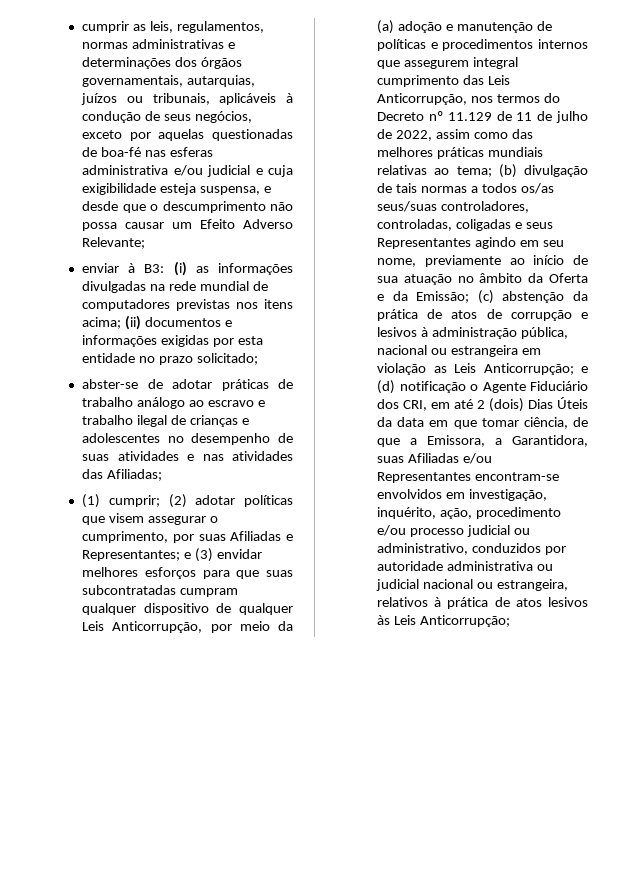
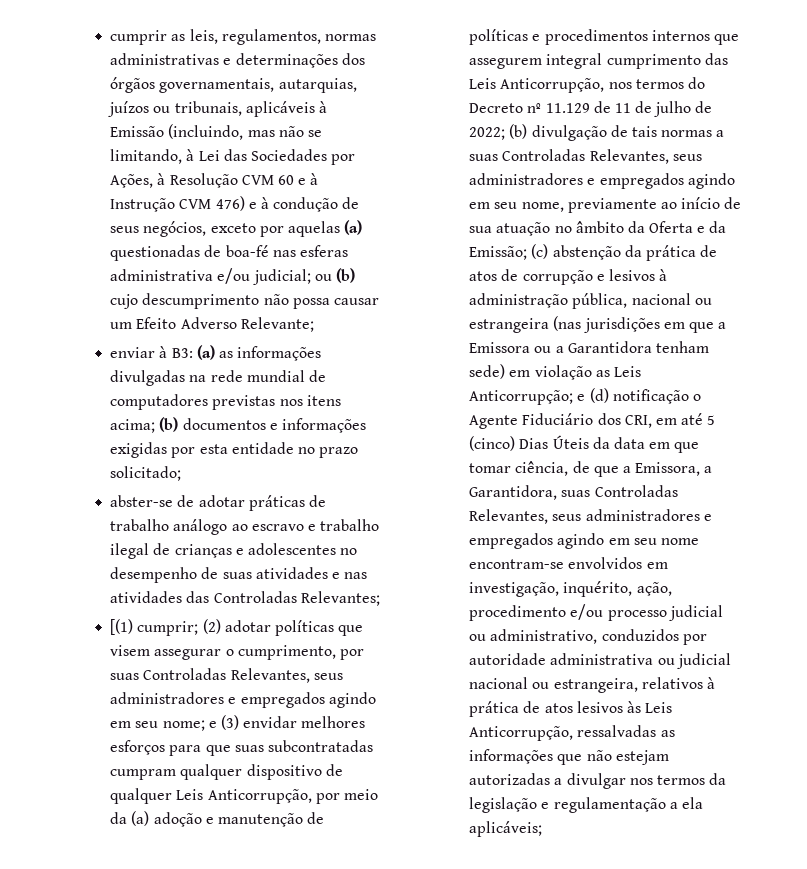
(293, 98) none -> [110,124,322,140] [110,149,356,165] [110,173,319,188] [110,196,269,212] Emissão (incluindo, mas não se limitando, à Lei das Sociedades por Ações, à Resolução CVM 60 e à Instrução CVM 476) e à
(205, 135) none -> [344,220,363,235] (a)
[207,165,294,177] [82,183,271,195] [82,201,159,213] judicial e cuja exigibilidade esteja suspensa, e desde que o -> [252,268,355,285] [110,294,139,309] judicial; ou (b) cujo
[173,261,187,276] (i) -> [196,345,215,360] (a)
[124,315,141,330] (ii) -> [159,417,179,432] (b)
[106,469,162,481] [82,494,101,508] Afiliadas; // (1) -> [213,591,380,606] [110,619,134,635] Controladas Relevantes; // [(1)
[230,531,294,541] [82,550,181,561] Afiliadas e Representantes; -> [143,668,343,683] [110,692,376,708] [110,720,205,731] Controladas Relevantes, seus administradores e empregados agindo em seu nome;
[395,129,533,141] [377,147,543,159] [377,165,492,177] 2022, assim como das melhores práticas mundiais relativas ao tema; -> [469,127,506,140] 2022;
[481,183,554,194] [377,201,529,213] [377,219,553,231] [377,238,472,249] todos os/as seus/suas controladores, controladas, coligadas e seus Representantes -> [469,149,702,164] [469,173,684,189] suas Controladas Relevantes, seus administradores e empregados
(518, 351) none -> [553,316,727,333] [469,341,709,353] [469,364,506,379] (nas jurisdições em que a Emissora ou a Garantidora tenham sede)
[477,398,525,412] 2 (dois) -> [707,415,716,425] [469,436,516,451] 5 (cinco)
[407,453,492,464] [377,472,472,483] Afiliadas e/ou Representantes -> [594,485,678,497] [469,509,712,524] [469,533,699,549] Controladas Relevantes, seus administradores e empregados agindo em seu nome
[419,615,510,627] Anticorrupção; -> [469,725,675,741] [469,749,669,765] [469,773,727,789] [469,797,703,813] [469,821,543,837] Anticorrupção, ressalvadas as informações que não estejam autorizadas a divulgar nos termos da legislação e regulamentação a ela aplicáveis;

